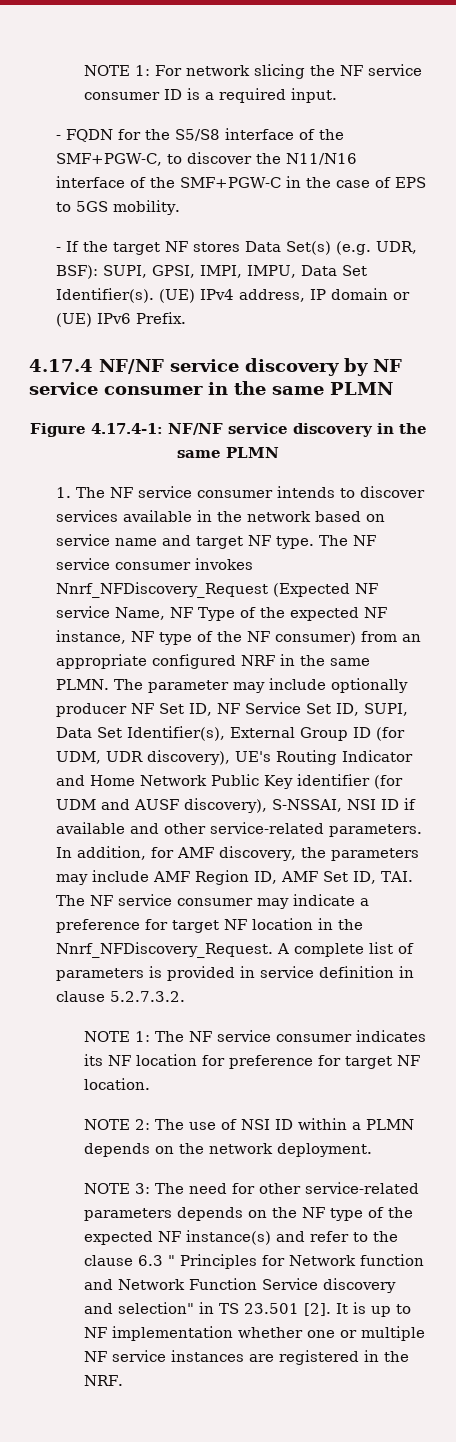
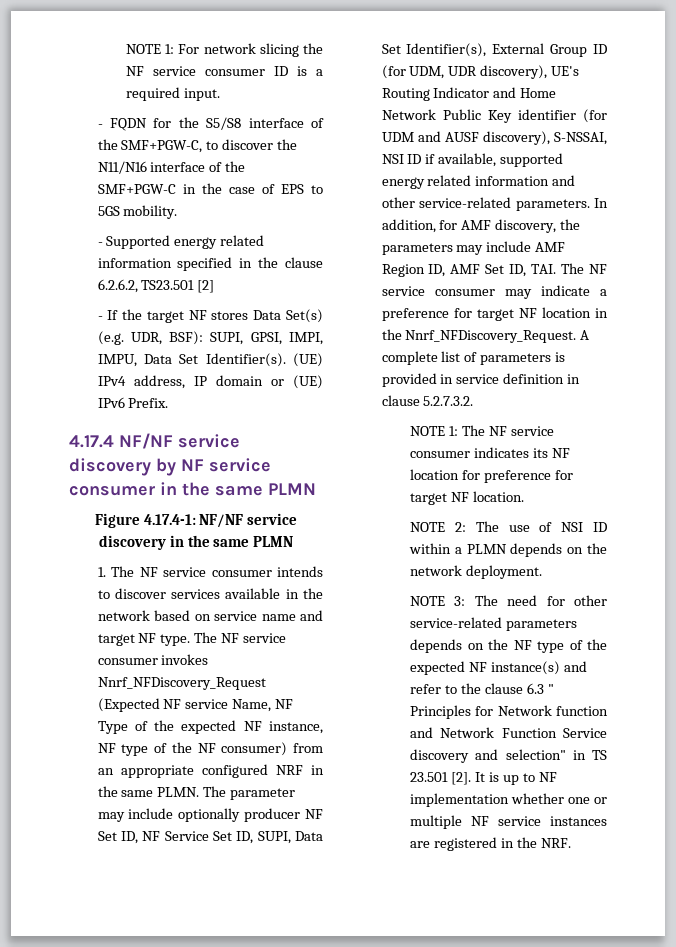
(181, 207) none -> [97,235,265,249] [97,257,323,271] [97,279,215,293] // - Supported energy related information specified in the clause 6.2.6.2, TS23.501 [2]
[56,822,126,834] available -> [438,153,564,167] [381,175,550,189] available, supported energy related information

